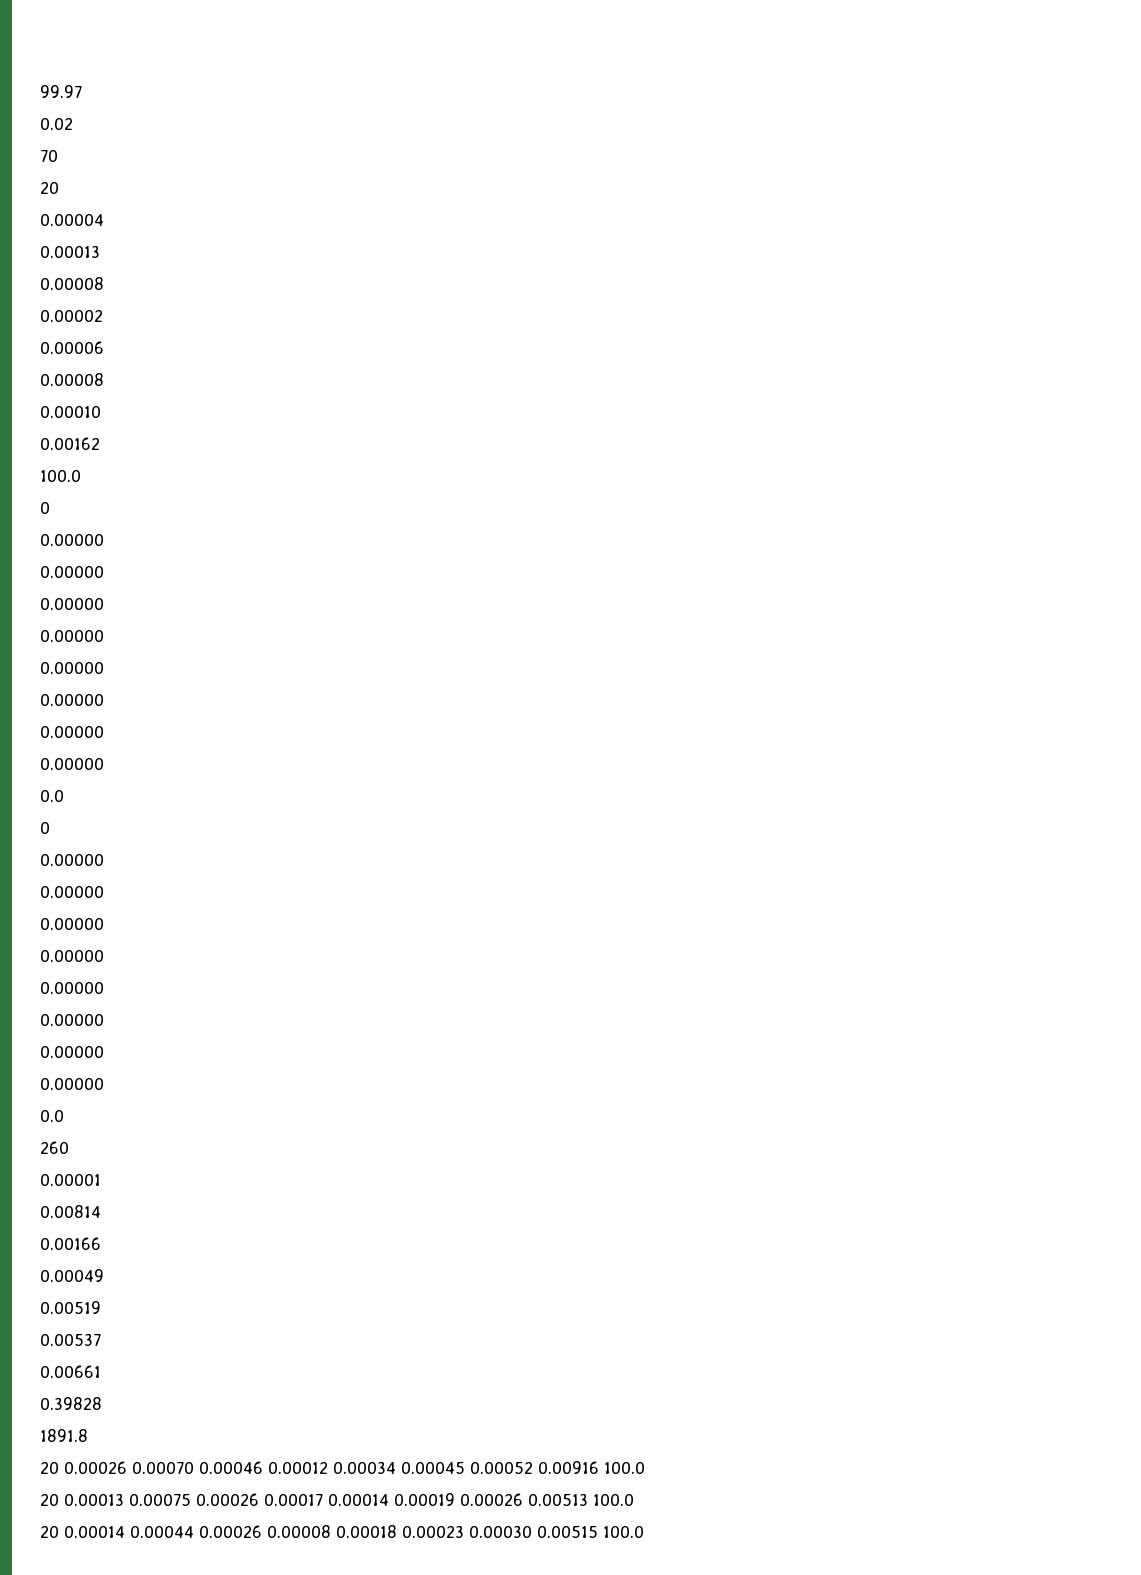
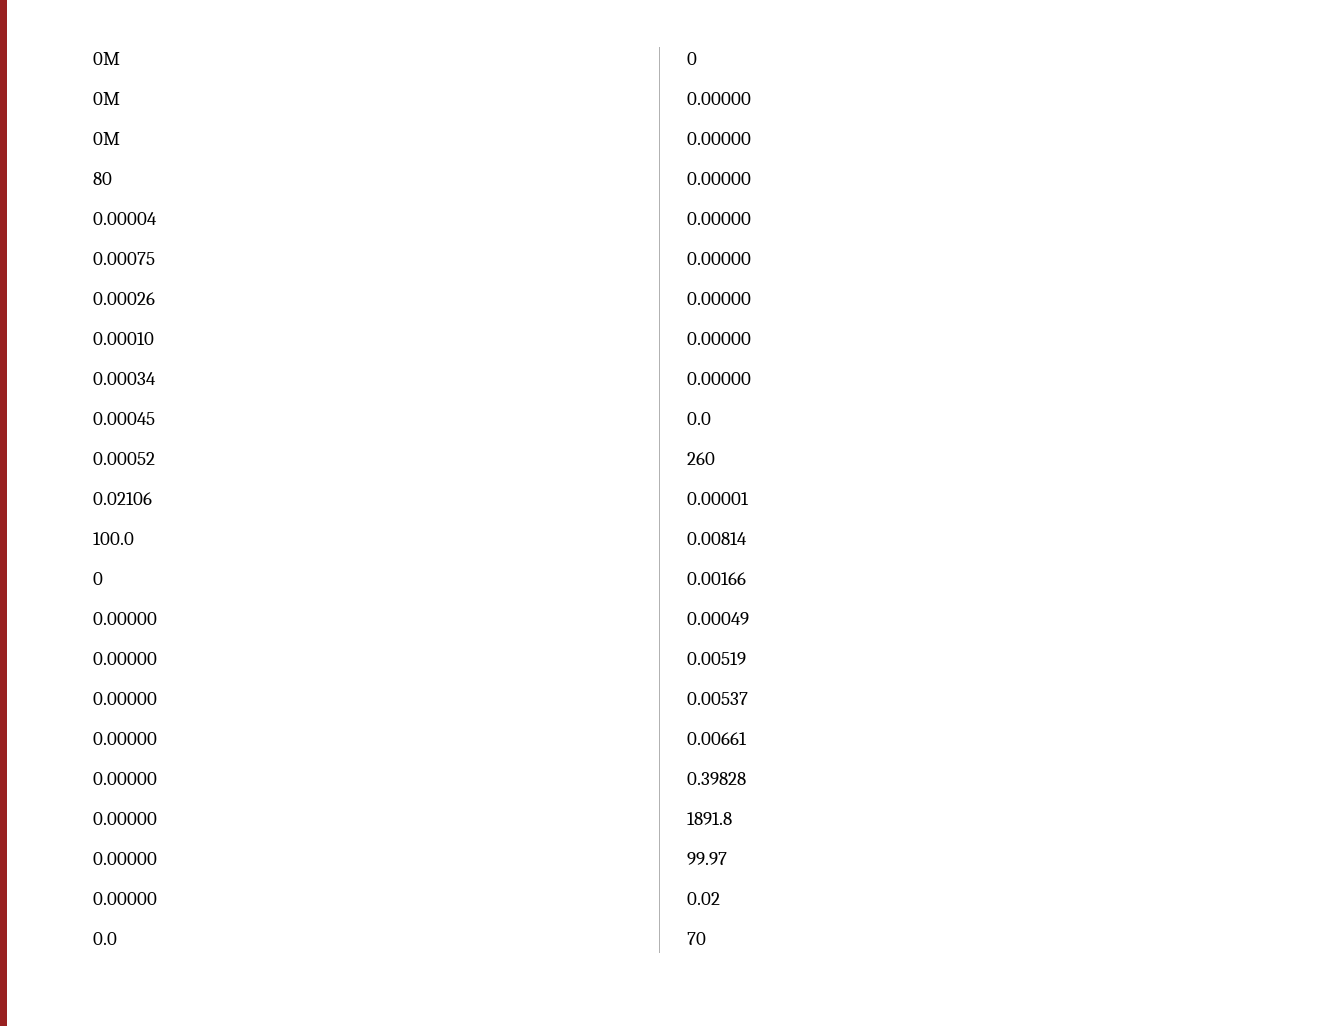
[40,85,82,98] [40,117,73,130] [40,149,58,162] [40,181,59,194] [40,213,104,226] [40,245,100,258] [40,277,104,290] [40,309,103,322] [40,341,104,354] [40,373,104,386] [40,405,101,418] [40,437,100,450] 99.97 // 0.02 // 70 // 20 // 0.00004 // 0.00013 // 0.00008 // 0.00002 // 0.00006 // 0.00008 // 0.00010 // 0.00162 -> [93,52,120,65] [93,92,120,105] [93,132,120,145] [93,172,112,185] [93,212,157,225] [93,252,155,265] [93,292,155,305] [93,332,154,345] [93,372,156,385] [93,412,155,425] [93,452,155,465] [93,492,152,505] 0M // 0M // 0M // 80 // 0.00004 // 0.00075 // 0.00026 // 0.00010 // 0.00034 // 0.00045 // 0.00052 // 0.02106
[40,1461,645,1474] [40,1493,634,1506] [40,1525,644,1538] 20 0.00026 0.00070 0.00046 0.00012 0.00034 0.00045 0.00052 0.00916 100.0 // 20 0.00013 0.00075 0.00026 0.00017 0.00014 0.00019 0.00026 0.00513 100.0 // 20 0.00014 0.00044 0.00026 0.00008 0.00018 0.00023 0.00030 0.00515 100.0 -> [687,852,727,865] [687,892,720,905] [687,932,706,945] 99.97 // 0.02 // 70

